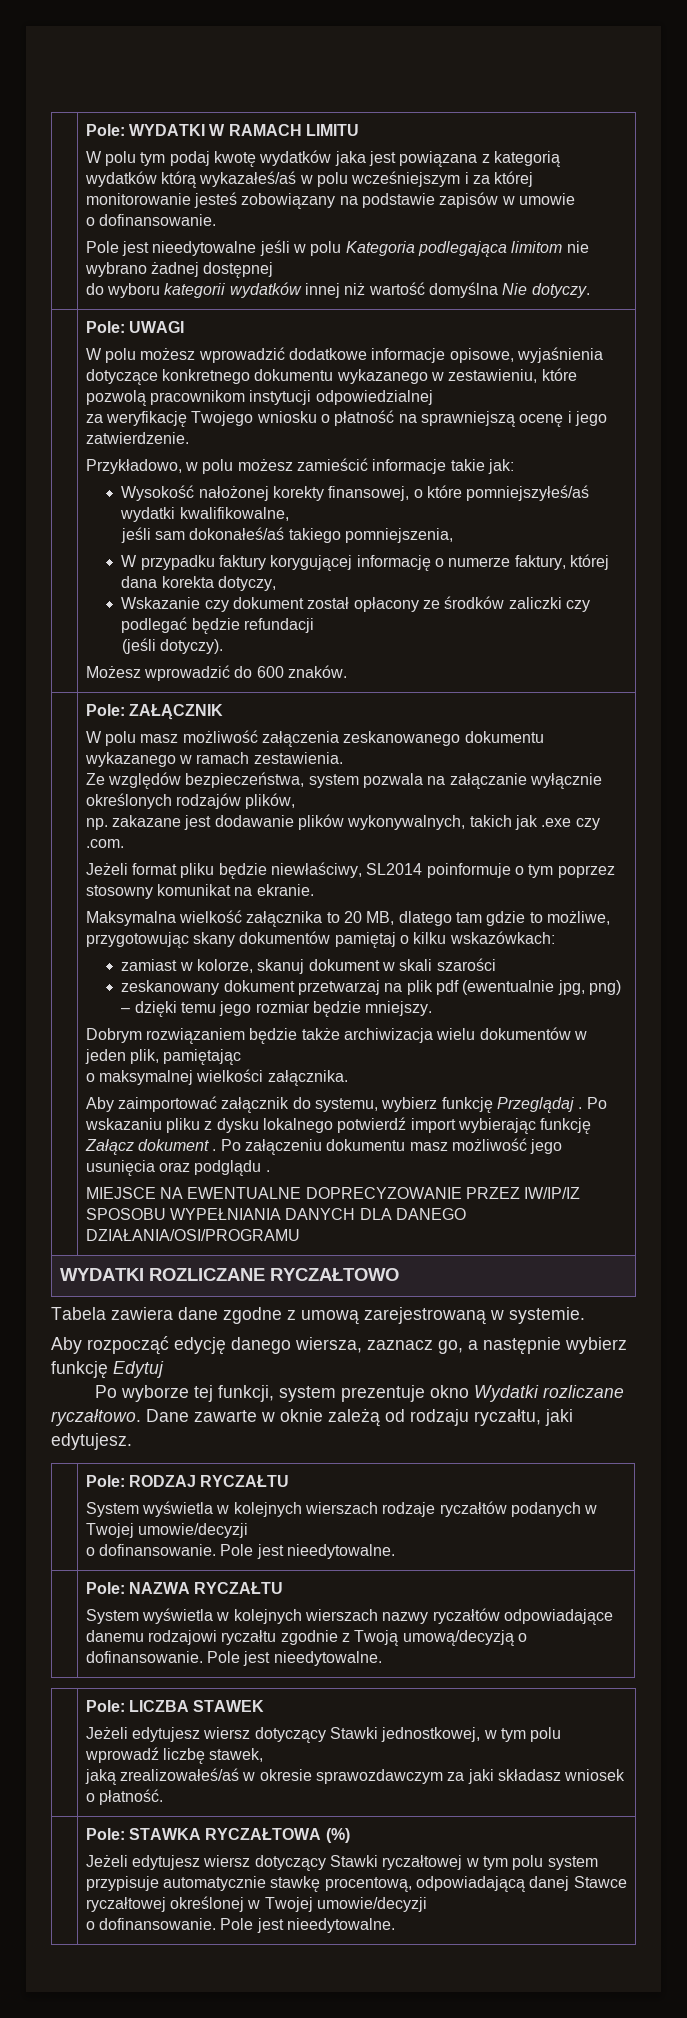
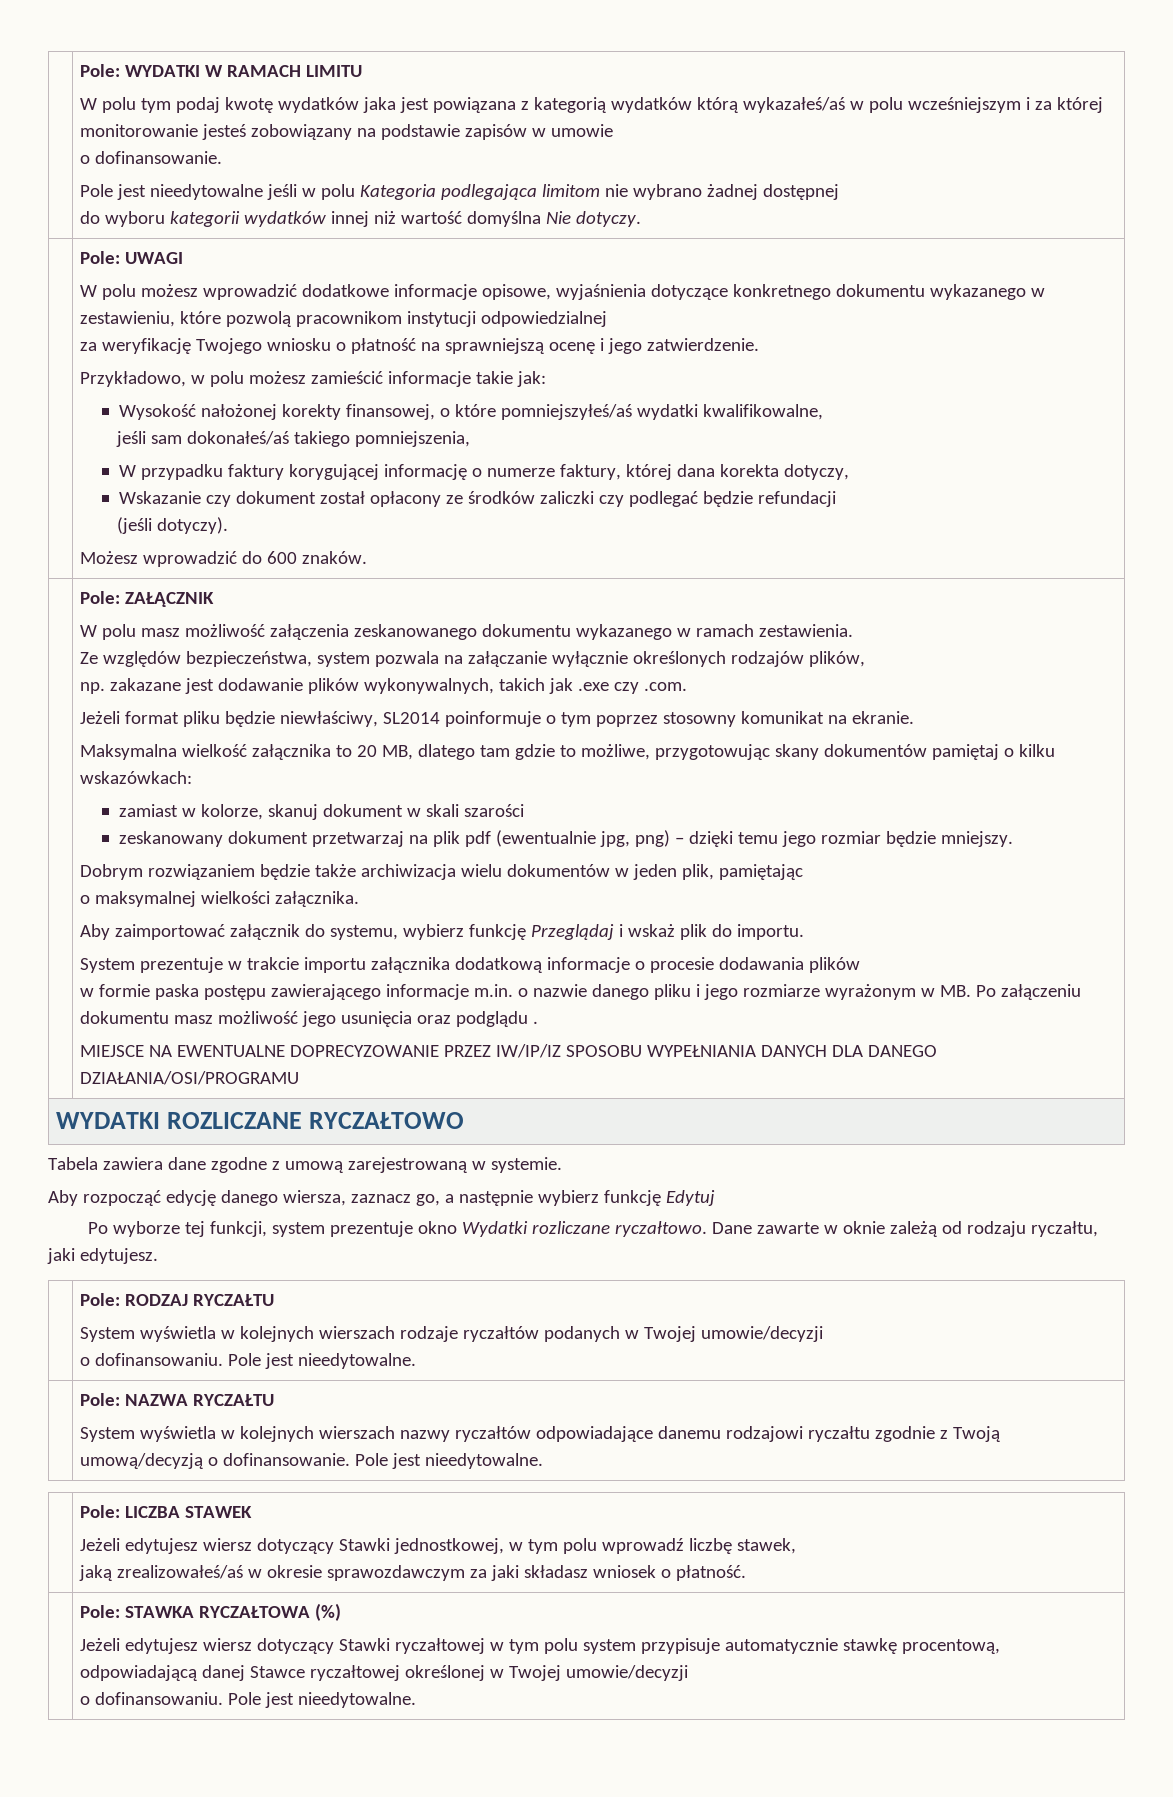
[578,1097,607,1109] [84,1117,592,1134] [84,1139,217,1155] . Po wskazaniu pliku z dysku lokalnego potwierdź import wybierając funkcję Załącz dokument . -> [618,924,804,940] [79,957,860,973] [79,984,971,1000] i wskaż plik do importu. // System prezentuje w trakcie importu załącznika dodatkową informacje o procesie dodawania plików // w formie paska postępu zawierającego informacje m.in. o nazwie danego pliku i jego rozmiarze wyrażonym w MB.
[99,1544,217,1556] dofinansowanie. -> [94,1353,223,1366] dofinansowaniu.
[99,1918,217,1930] dofinansowanie. -> [94,1692,223,1705] dofinansowaniu.

